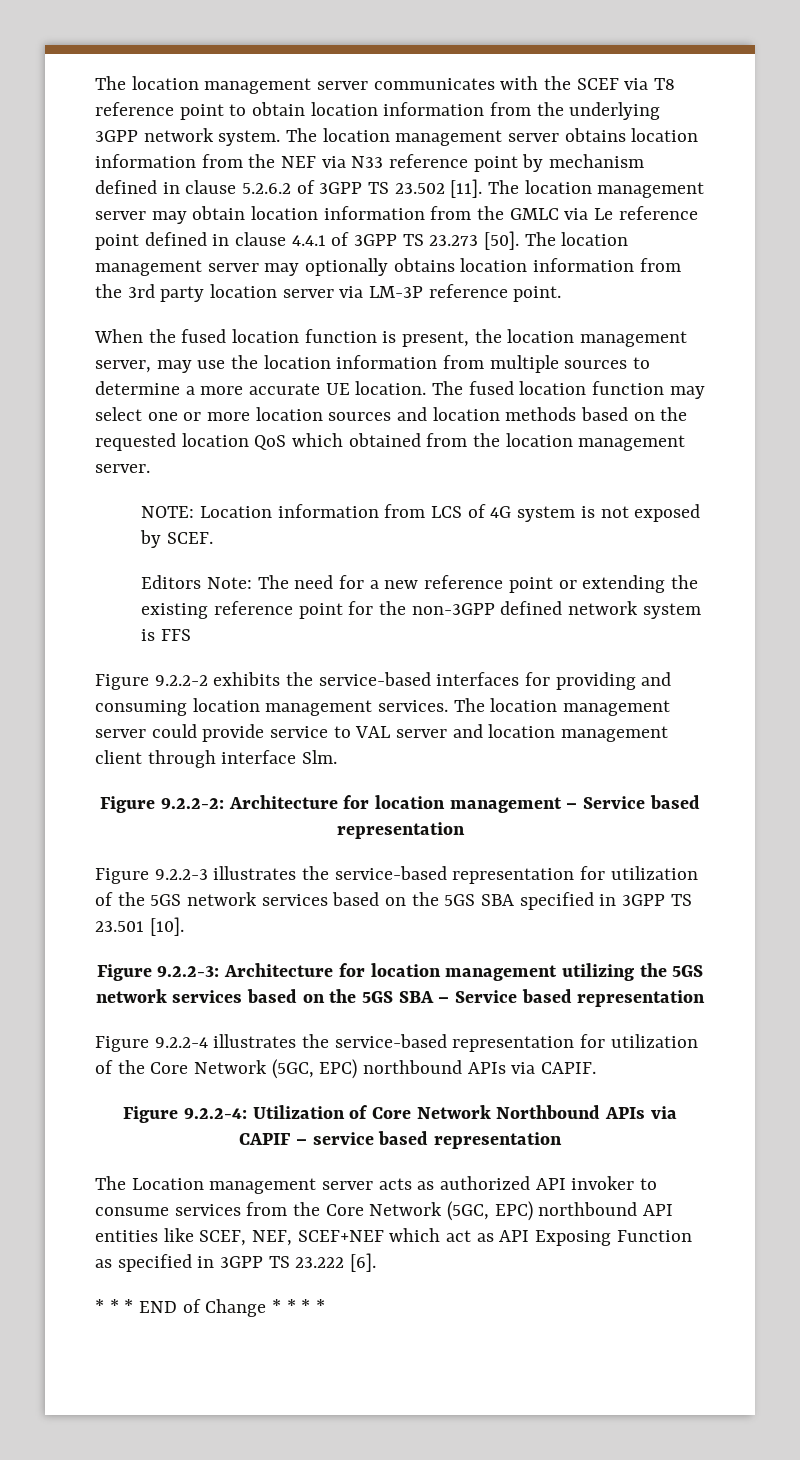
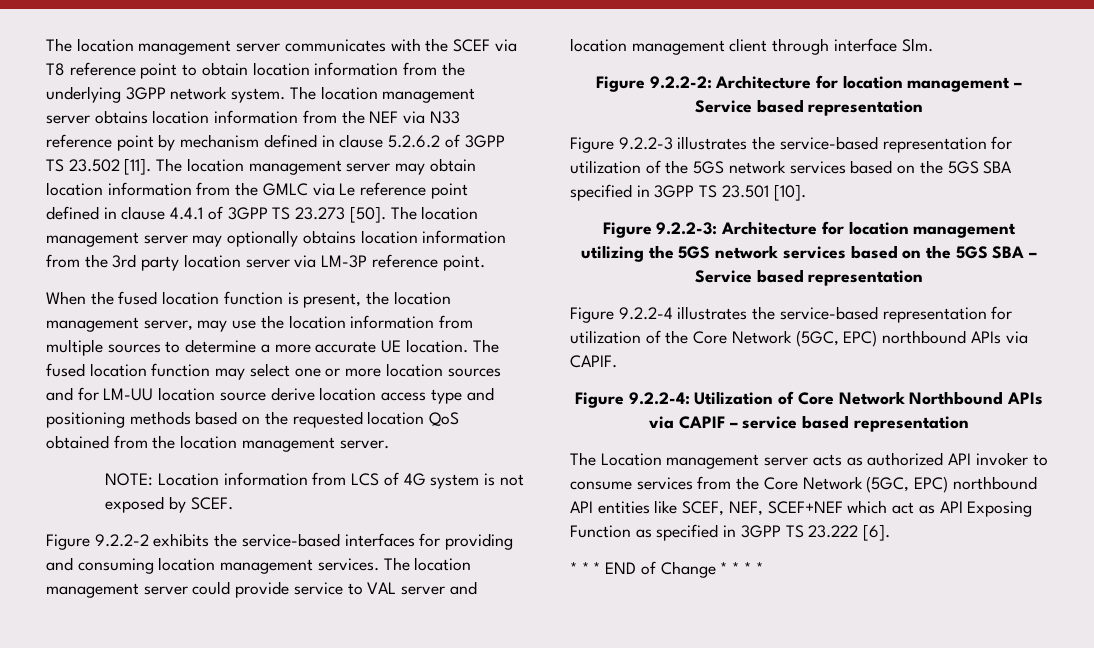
[432,407,500,421] location -> [77,387,494,404] [46,412,125,428] for LM-UU location source derive location access type and positioning
[292,433,344,447] which -> (460, 419) none
[141,575,698,593] [141,601,701,619] [141,629,192,641] // Editors Note: The need for a new reference point or extending the existing reference point for the non-3GPP defined network system is FFS -> (233, 503) none

